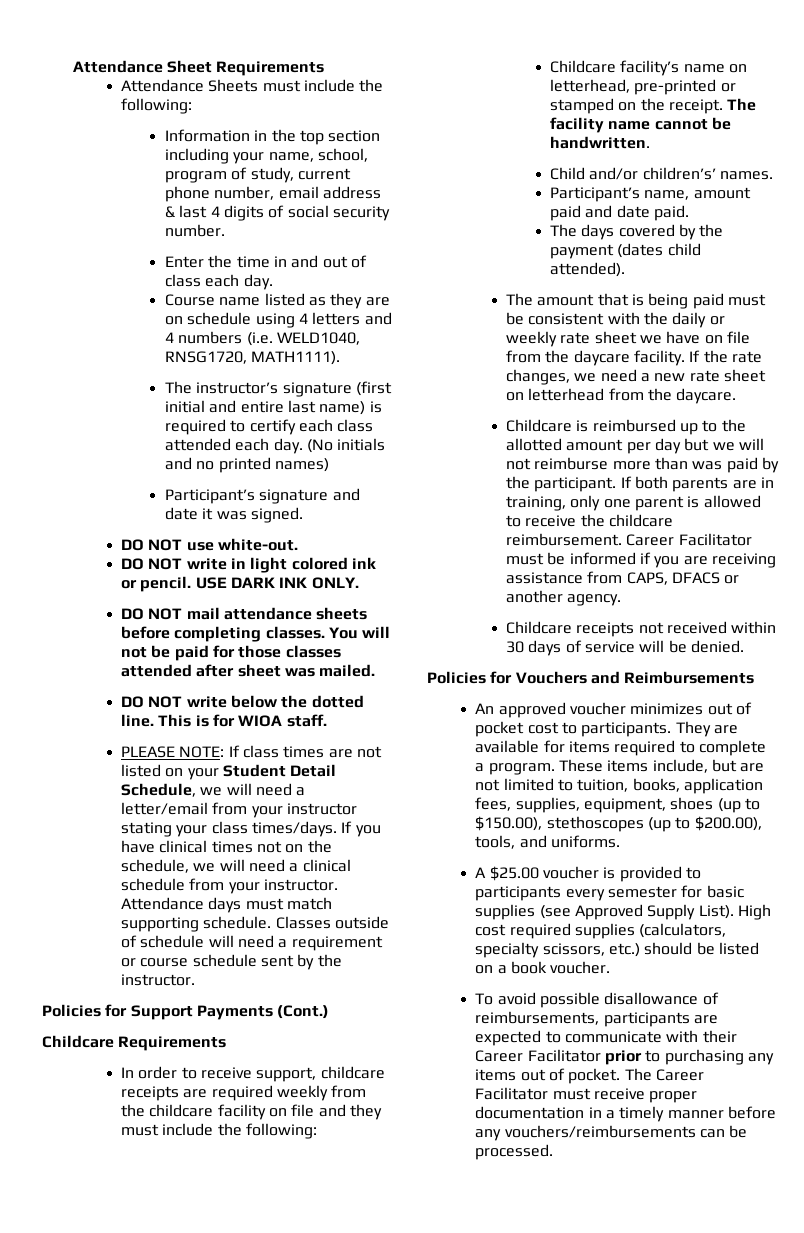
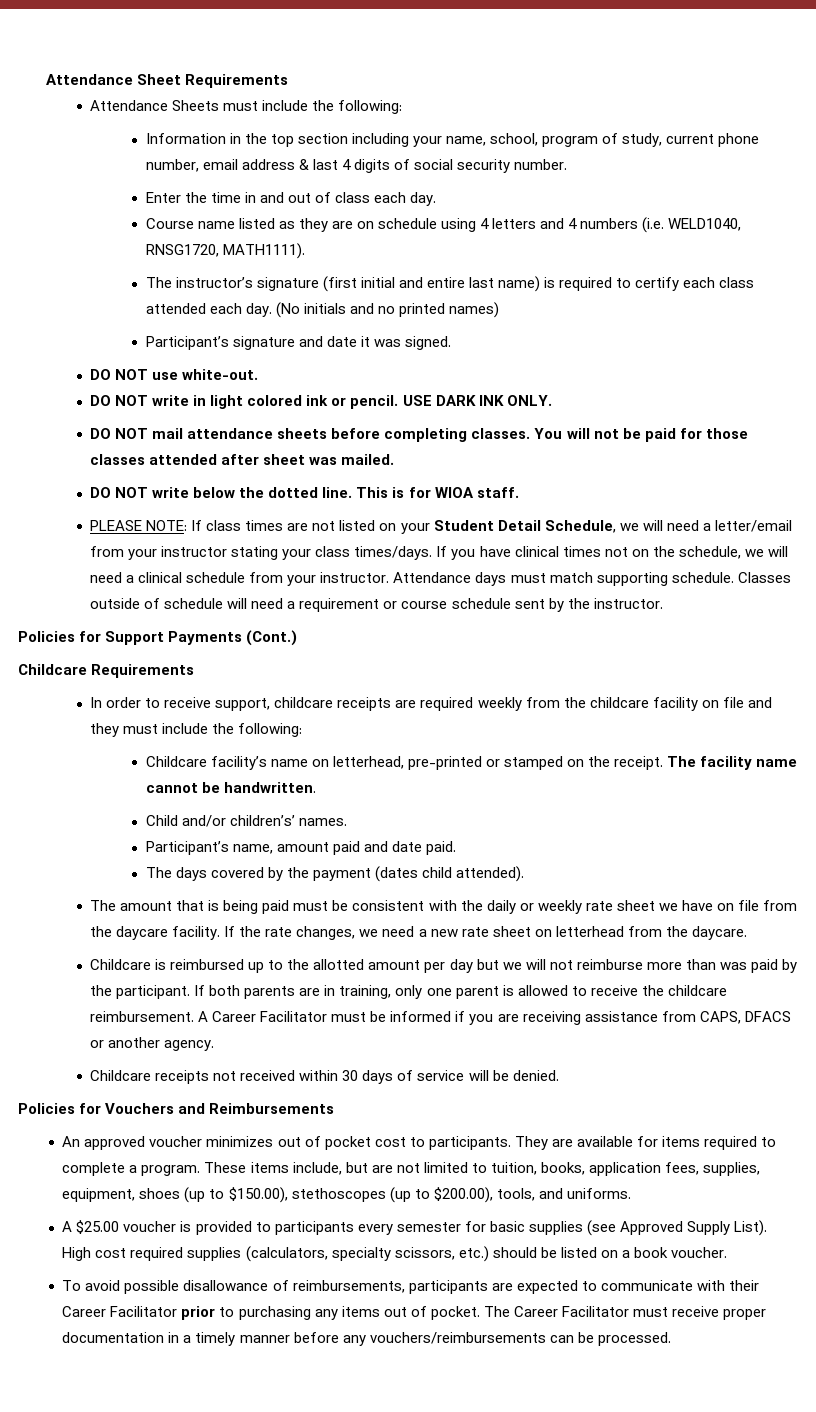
(622, 539) none -> [198,1011,209,1022] A

